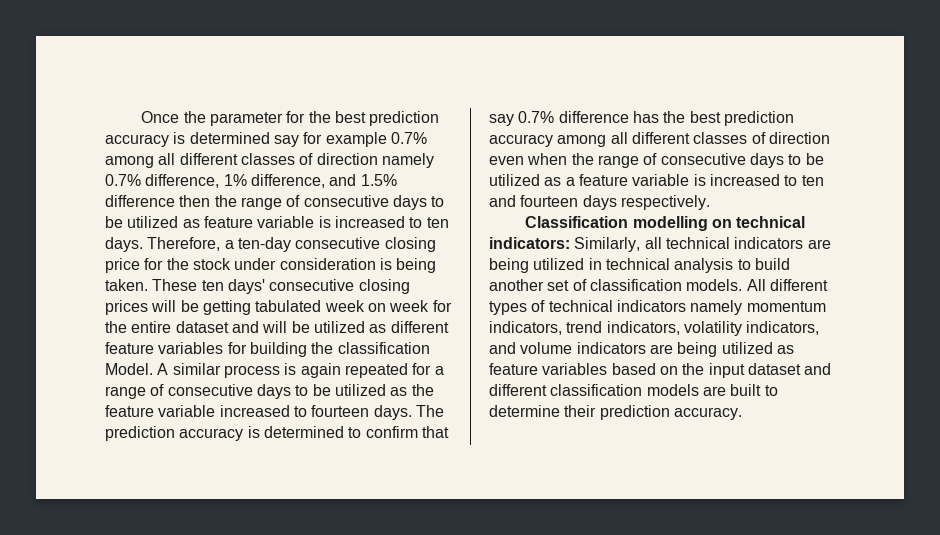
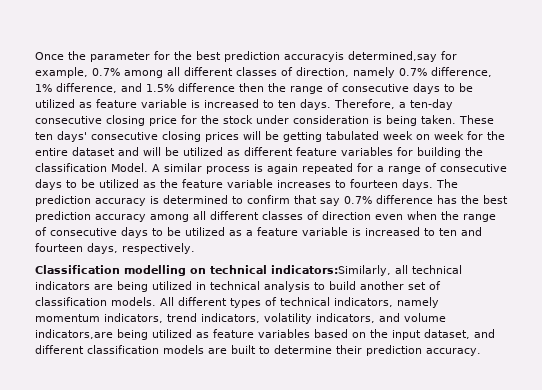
[105,132,387,147] accuracy is determined say for example -> [284,51,457,62] [35,67,88,78] accuracyis determined,say for example,
[316,153,378,165] direction -> [296,67,349,77] direction,
[219,405,290,417] increased -> [277,180,331,188] increases
[582,195,617,210] days -> [87,243,118,254] days,
[489,237,641,252] indicators: Similarly, -> [271,265,391,276] indicators:Similarly,
[616,300,686,312] indicators -> [334,297,393,307] indicators,
[576,342,673,354] indicators are -> [35,329,113,339] indicators,are
[747,363,801,375] dataset -> [424,329,470,339] dataset,

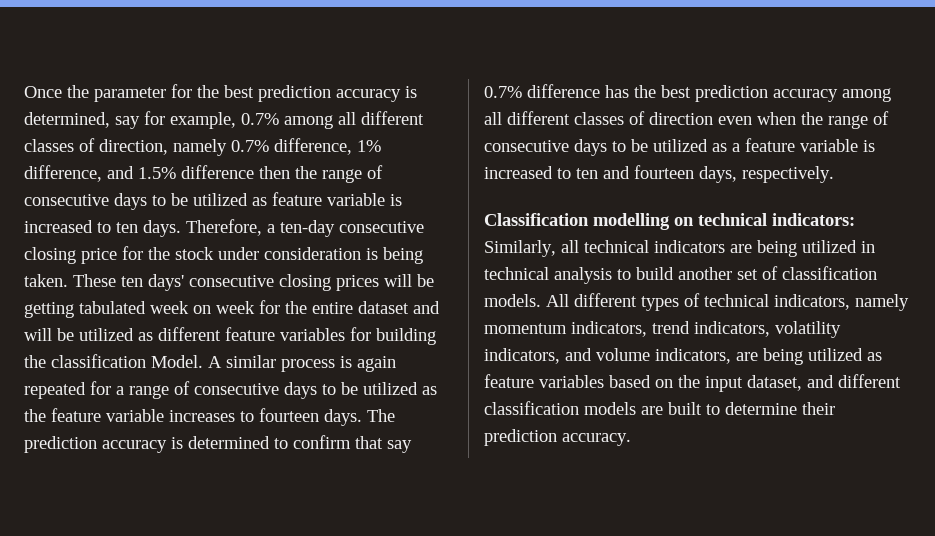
[284,51,437,62] accuracyis determined,say -> [336,86,417,102] [24,112,140,129] accuracy is determined, say
[271,265,391,276] indicators:Similarly, -> [772,213,855,226] [484,240,556,257] indicators: Similarly,
[35,329,113,339] indicators,are -> [655,348,758,364] indicators, are

